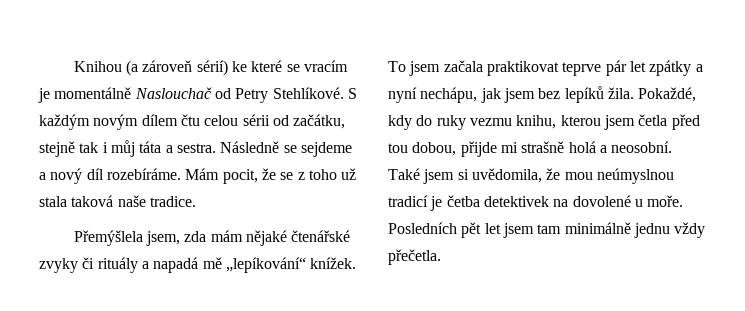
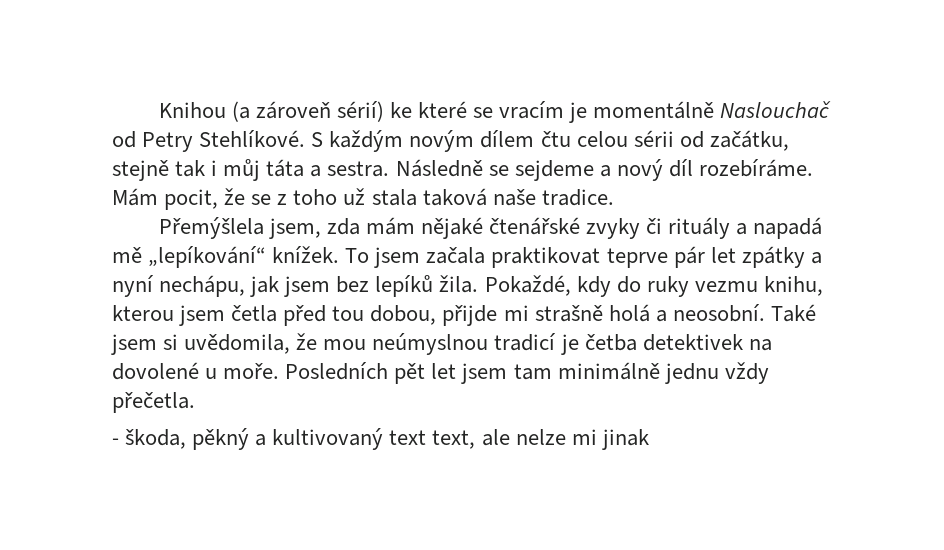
(441, 257) none -> [112,428,649,450] // - škoda, pěkný a kultivovaný text text, ale nelze mi jinak

